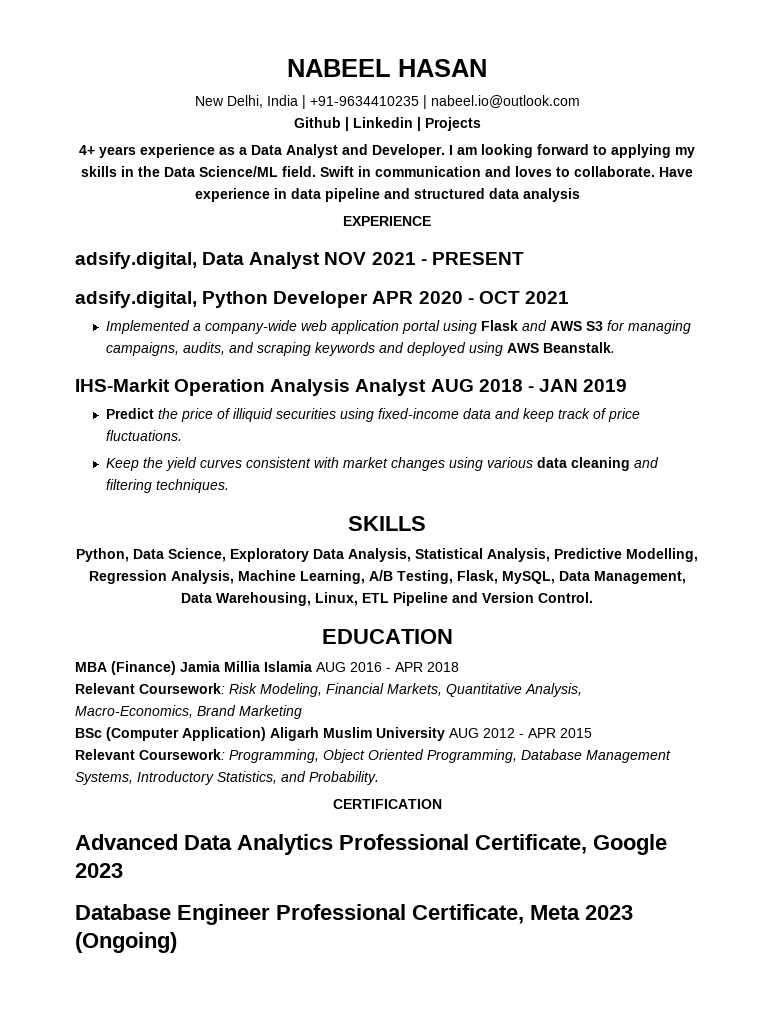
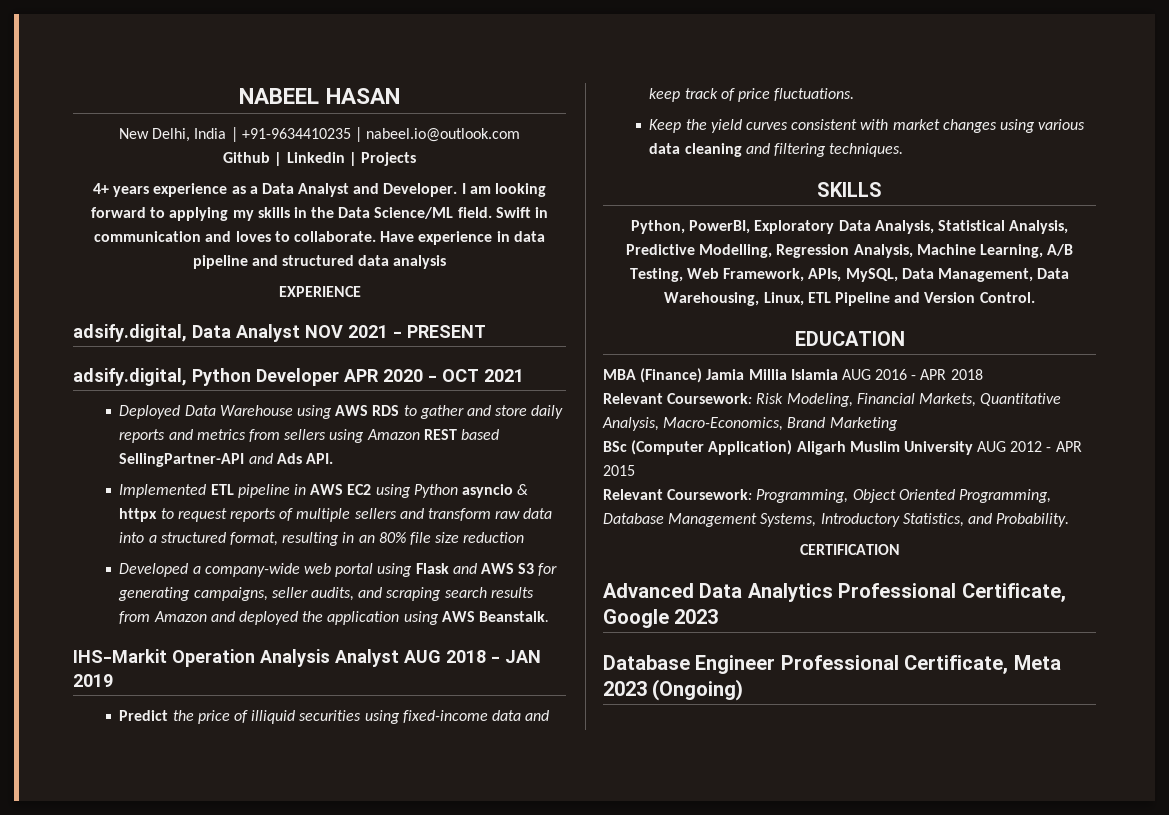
[105,320,190,334] Implemented -> [119,405,564,419] [119,429,499,443] [119,453,334,467] [119,484,529,498] [119,508,553,522] [119,532,525,546] [119,563,189,577] Deployed Data Warehouse using AWS RDS to gather and store daily reports and metrics from sellers using Amazon REST based SellingPartner-API and Ads API. // Implemented ETL pipeline in AWS EC2 using Python asyncio & httpx to request reports of multiple sellers and transform raw data into a structured format, resulting in an 80% file size reduction // Developed
[330,320,399,334] application -> (332, 568) none
[627,320,691,334] [105,342,466,356] managing campaigns, audits, and scraping keywords and deployed -> [118,587,534,601] [119,611,400,625] generating campaigns, seller audits, and scraping search results from Amazon and deployed the application
[133,548,226,562] Data Science, -> [689,220,751,234] PowerBI,
[456,570,498,584] Flask, -> [687,268,842,282] Web Framework, APIs,

